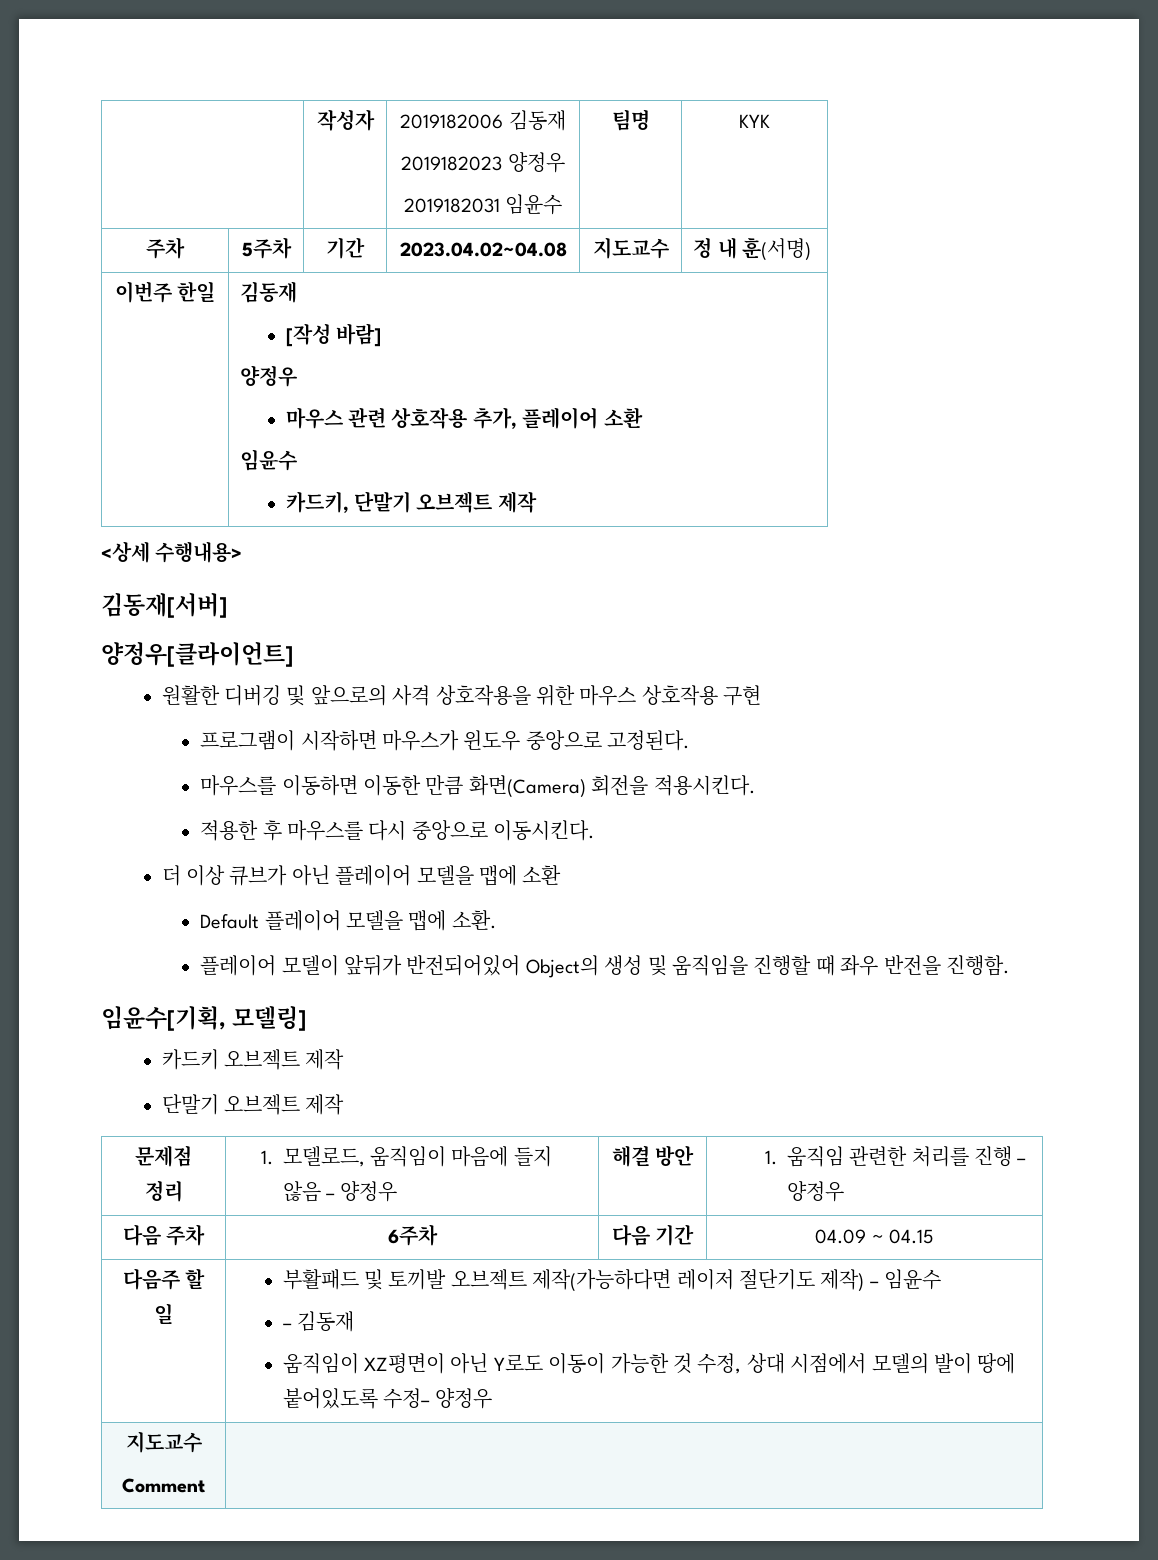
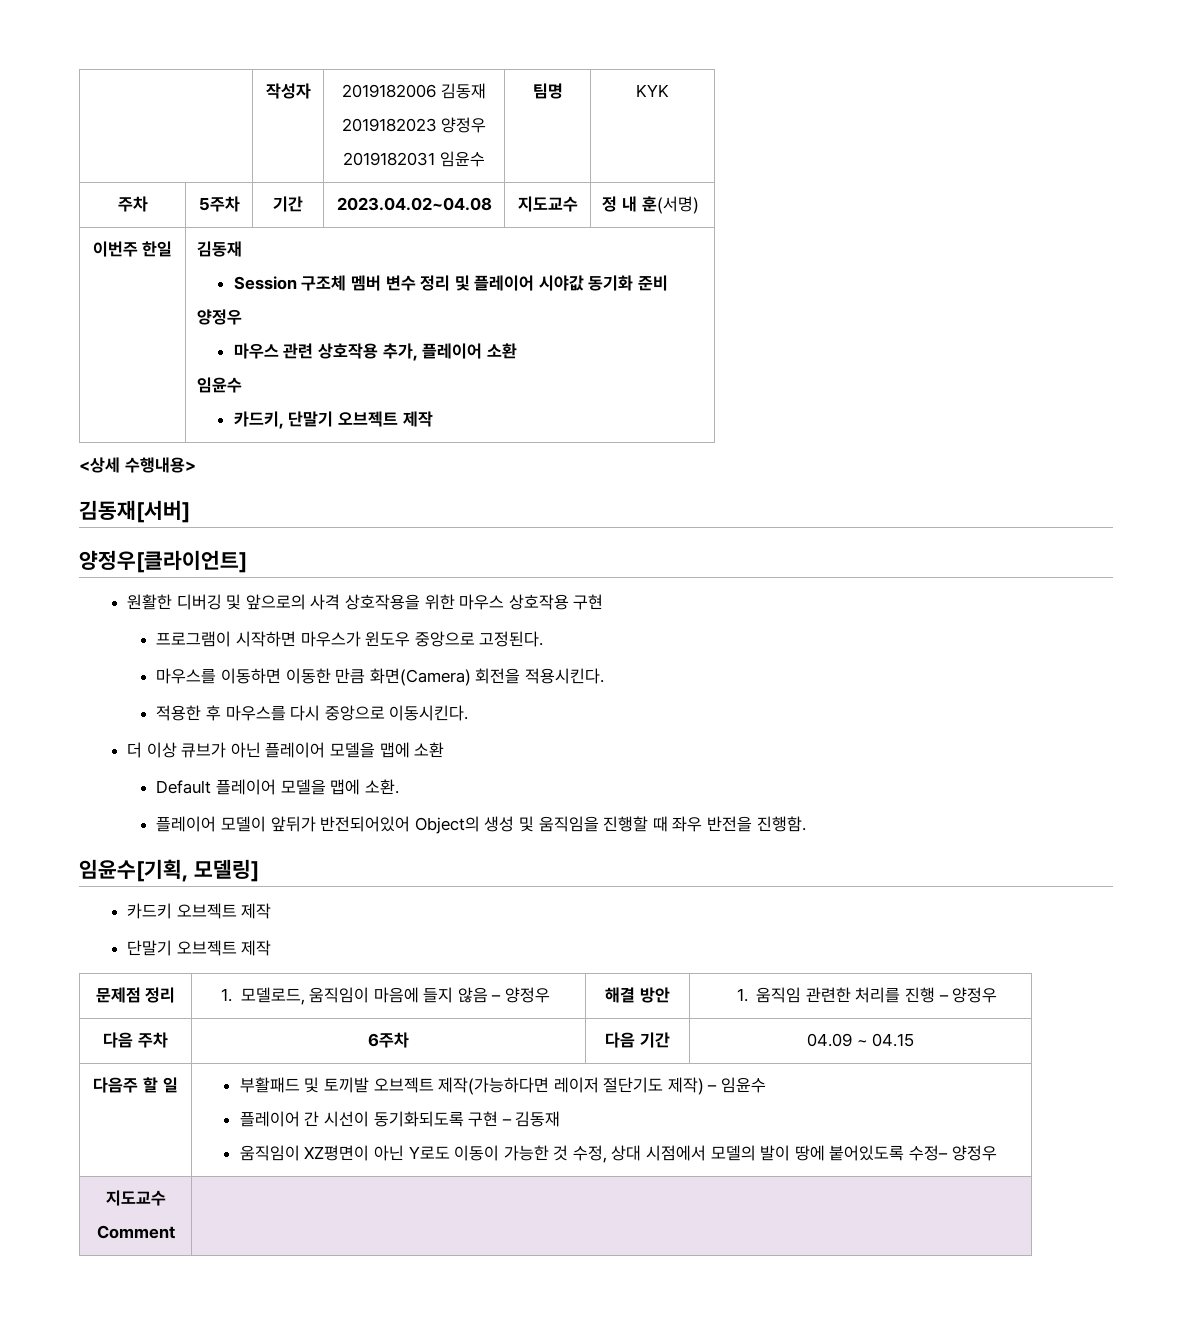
[285,323,381,347] [작성 바람] -> [233,275,669,291] Session 구조체 멤버 변수 정리 및 플레이어 시야값 동기화 준비
(942, 1279) none -> [239,1111,499,1127] 플레이어 간 시선이 동기화되도록 구현

